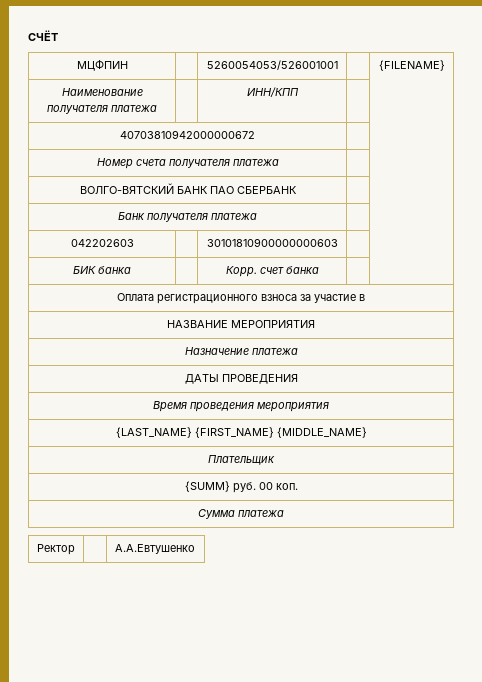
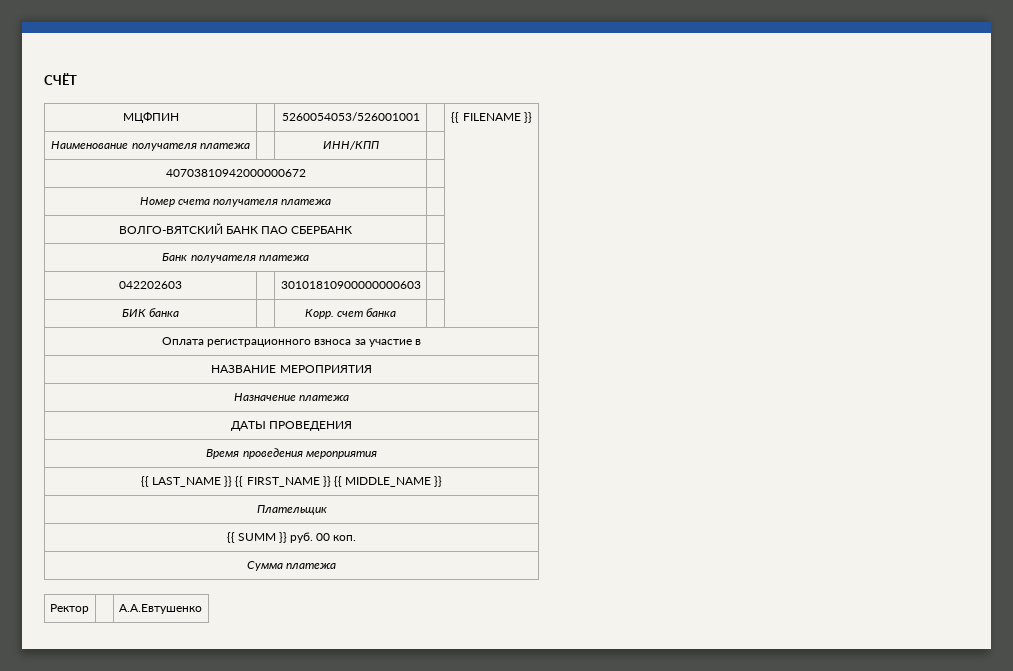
[378,60,445,71] {FILENAME} -> [451,112,532,123] {{ FILENAME }}
[115,427,367,438] [208,455,275,465] [184,481,230,492] {LAST_NAME} {FIRST_NAME} {MIDDLE_NAME} // Плательщик // {SUMM} -> [141,476,442,487] [256,505,327,515] [226,532,287,543] {{ LAST_NAME }} {{ FIRST_NAME }} {{ MIDDLE_NAME }} // Плательщик // {{ SUMM }}

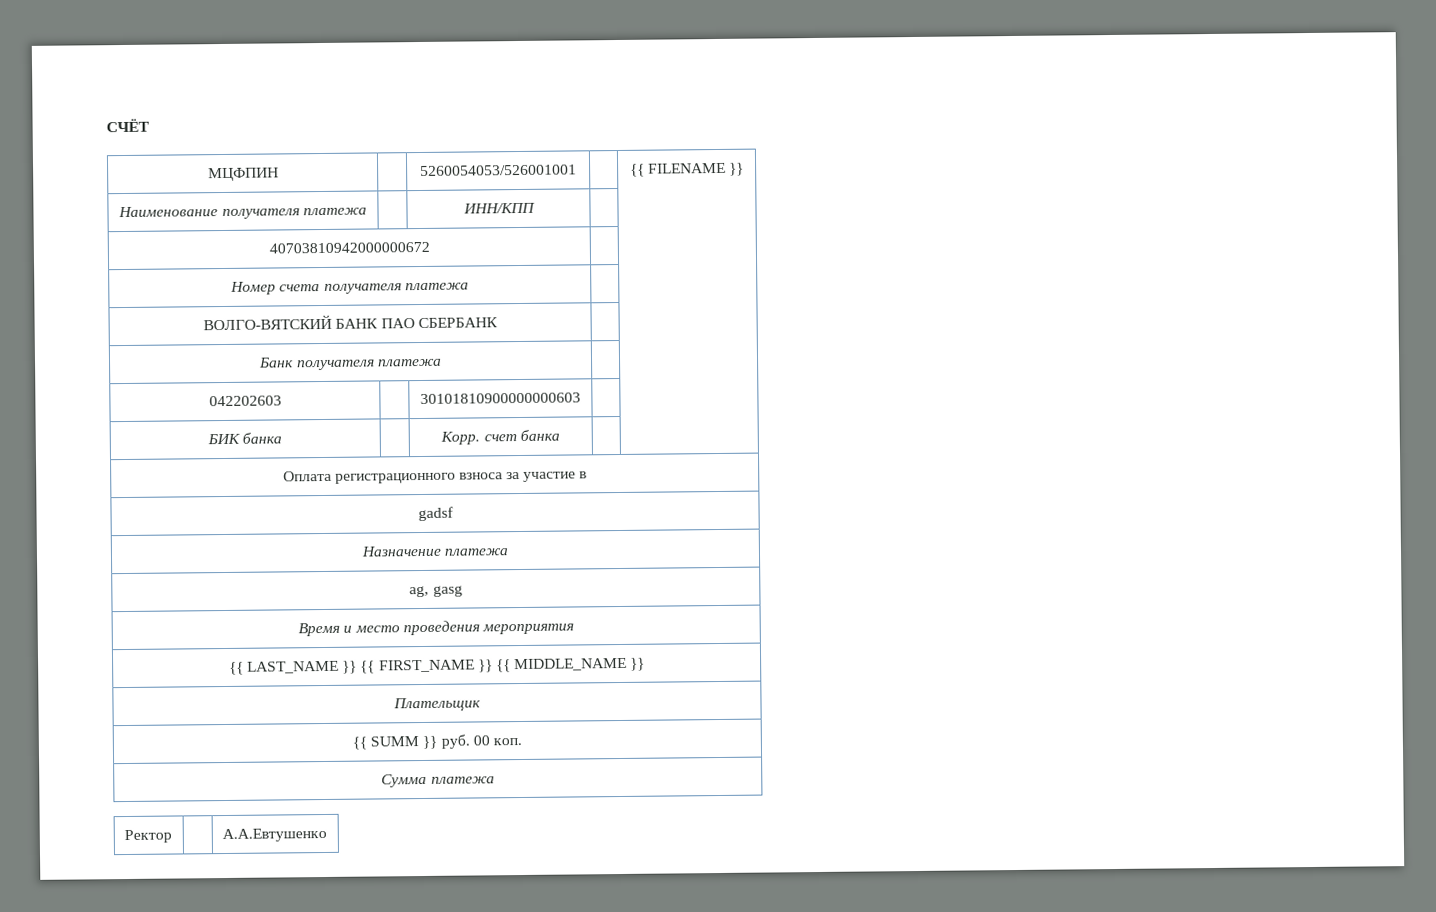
[211,365,372,373] НАЗВАНИЕ МЕРОПРИЯТИЯ -> [417,506,454,522] gadsf
[230,421,353,431] ДАТЫ ПРОВЕДЕНИЯ -> [409,585,463,598] ag, gasg
(240, 454) none -> [343,625,400,633] и место

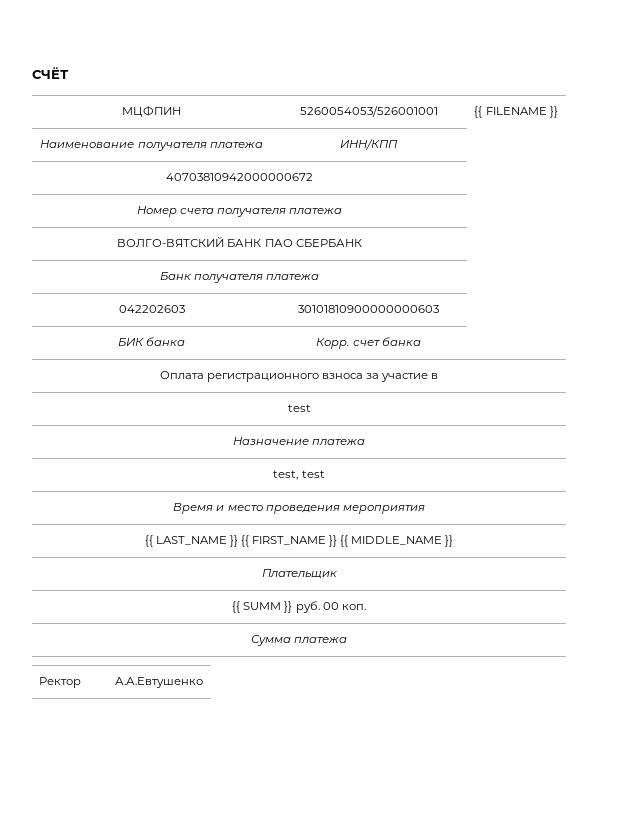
[417,506,454,522] gadsf -> [287,404,311,412] test
[409,585,463,598] ag, gasg -> [273,470,325,480] test, test

